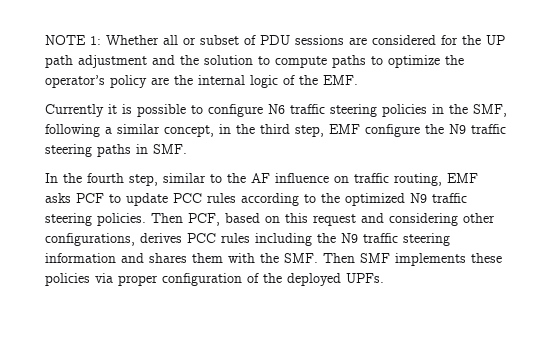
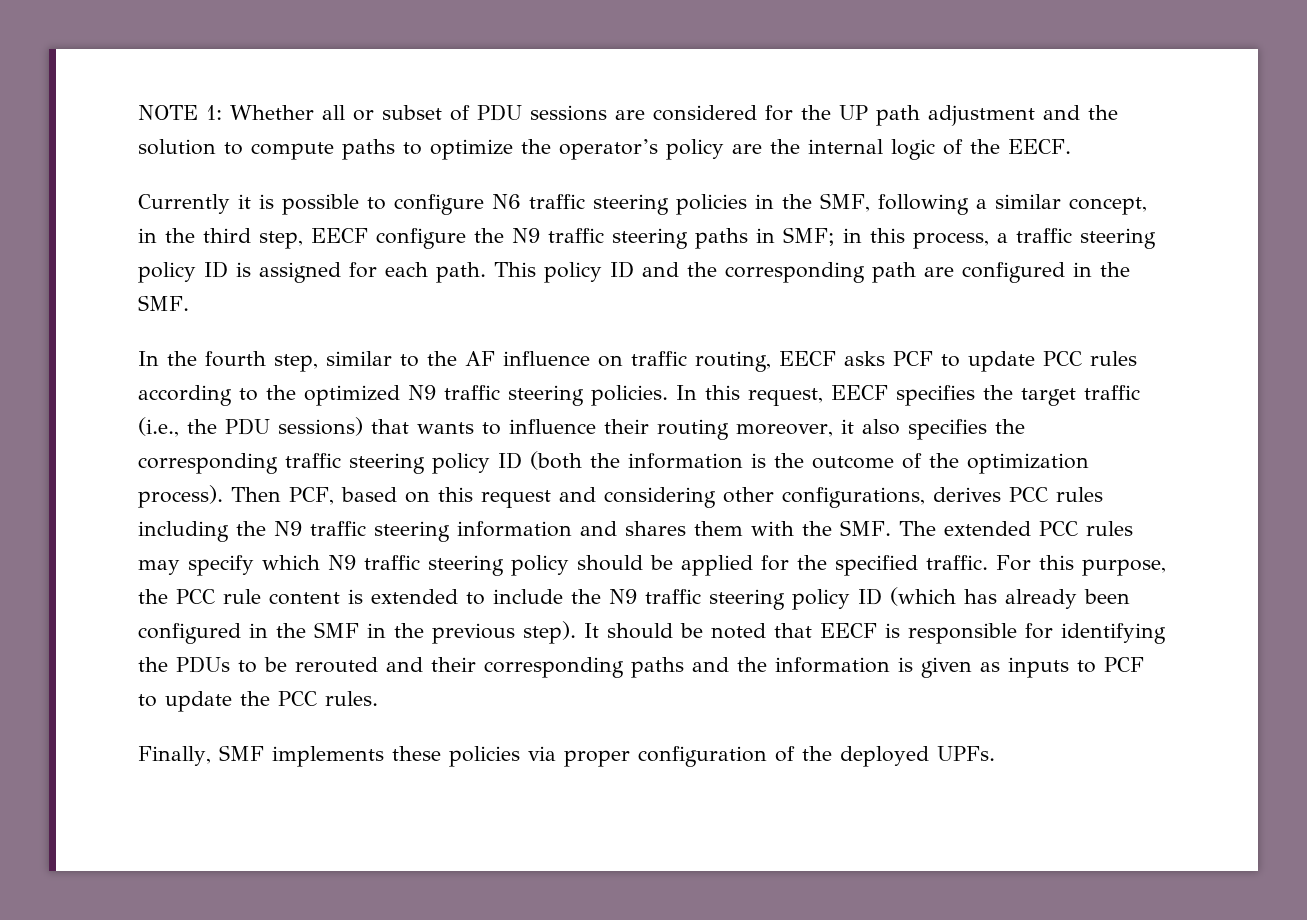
[323,75,358,85] EMF. -> [1008,139,1071,154] EECF.
[329,124,360,134] EMF -> [311,228,368,243] EECF
(148, 149) none -> [783,227,1156,249] [138,261,1130,283] SMF; in this process, a traffic steering policy ID is assigned for each path. This policy ID and the corresponding path are configured in the
[447,173,478,183] EMF -> [779,351,836,366] EECF
(146, 219) none -> [676,385,1140,406] [138,417,1025,440] [138,451,1089,474] [138,485,223,508] In this request, EECF specifies the target traffic (i.e., the PDU sessions) that wants to influence their routing moreover, it also specifies the corresponding traffic steering policy ID (both the information is the outcome of the optimization process).
[323,253,355,263] Then -> [898,521,1133,536] [138,555,1166,576] [138,587,1130,610] [138,621,1166,644] [138,656,1144,678] [138,691,378,712] [138,746,211,766] The extended PCC rules may specify which N9 traffic steering policy should be applied for the specified traffic. For this purpose, the PCC rule content is extended to include the N9 traffic steering policy ID (which has already been configured in the SMF in the previous step). It should be noted that EECF is responsible for identifying the PDUs to be rerouted and their corresponding paths and the information is given as inputs to PCF to update the PCC rules. // Finally,

